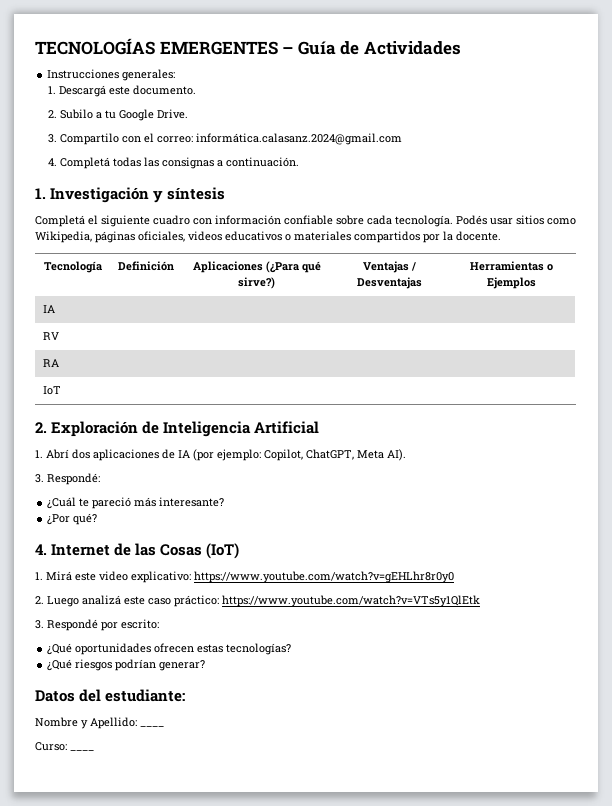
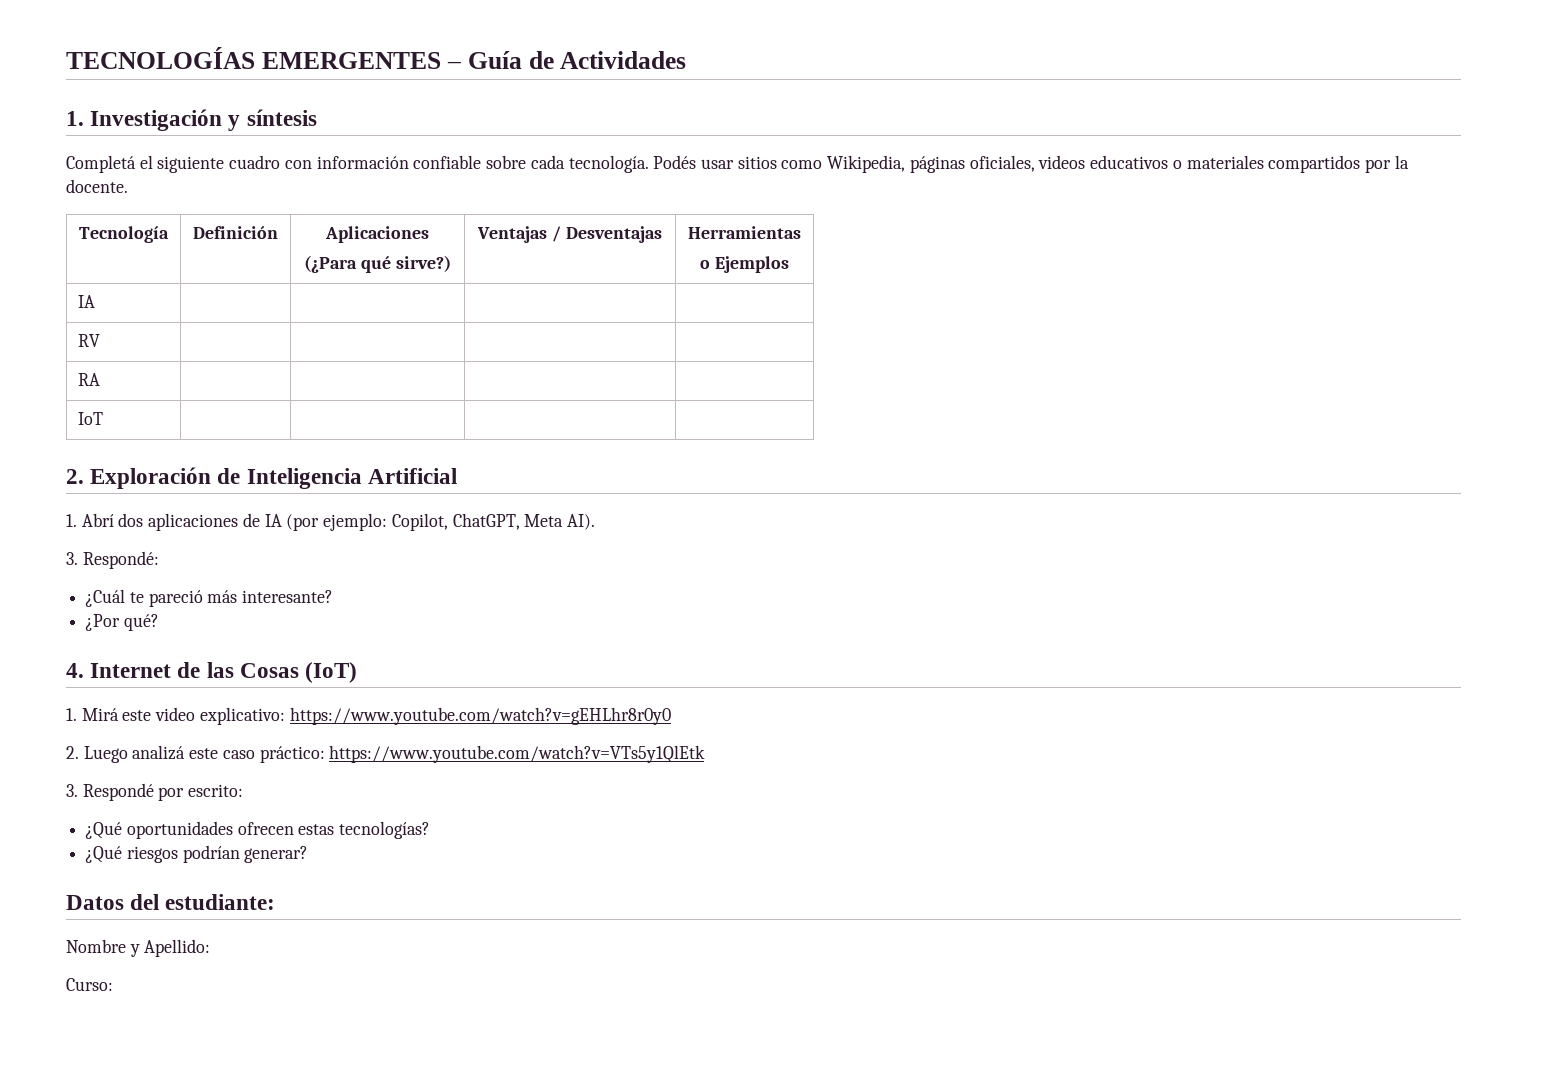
[47,69,176,81] [48,85,197,97] [48,109,189,121] [48,133,403,145] [48,157,300,169] // Instrucciones generales: // 1. Descargá este documento. // 2. Subilo a tu Google Drive. // 3. Compartilo con el correo: informática.calasanz.2024@gmail.com // 4. Completá todas las consignas a continuación. -> (687, 60) none
(263, 267) none -> (429, 234) //
(544, 266) none -> (801, 232) //
[140,726,164,727] ____ -> (211, 948) none
[70,750,94,751] ____ -> (113, 984) none

